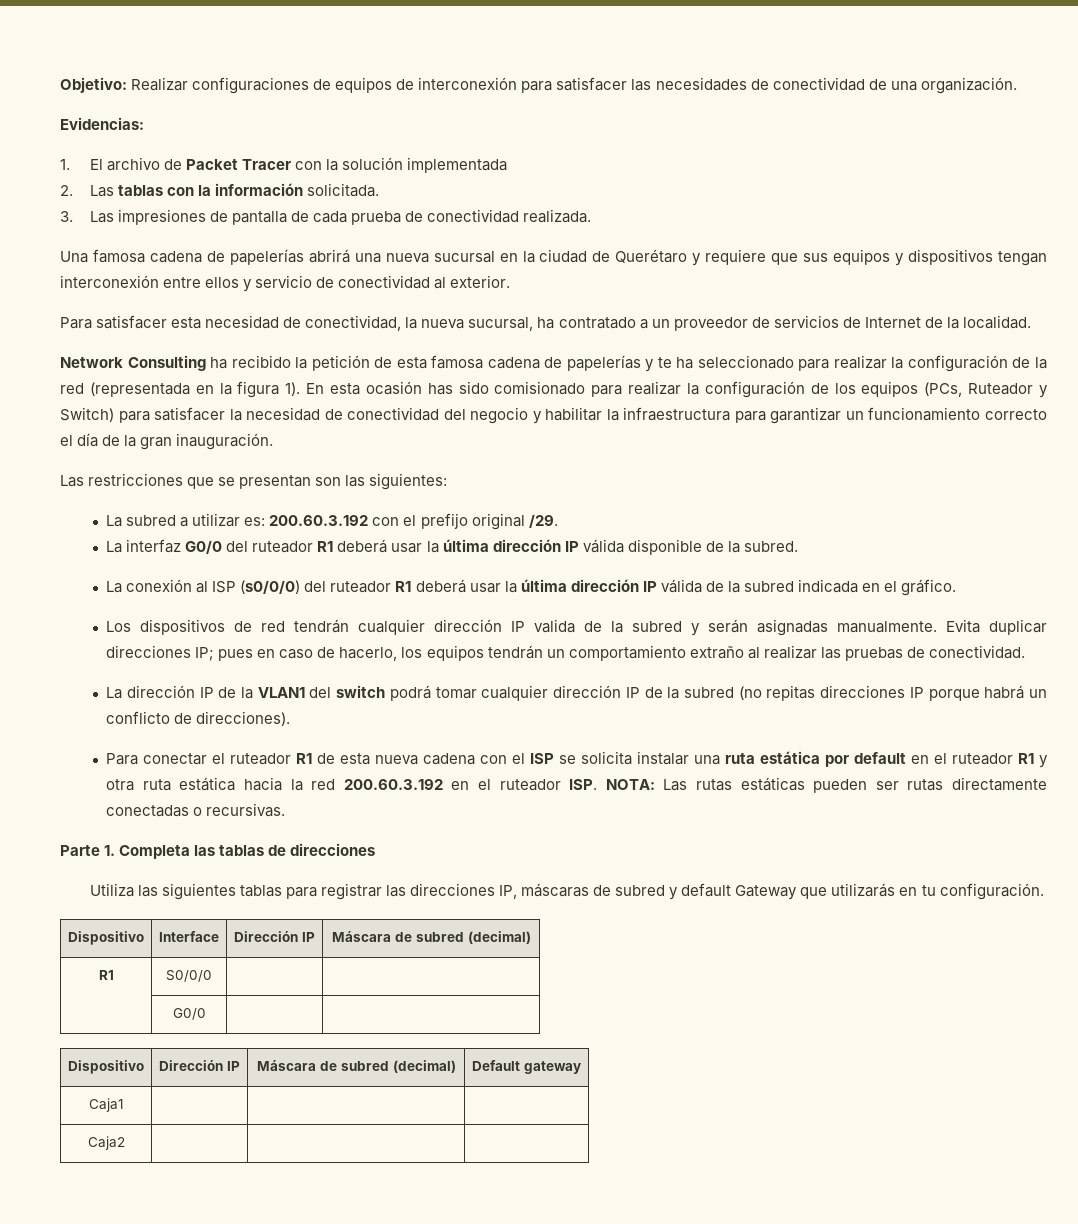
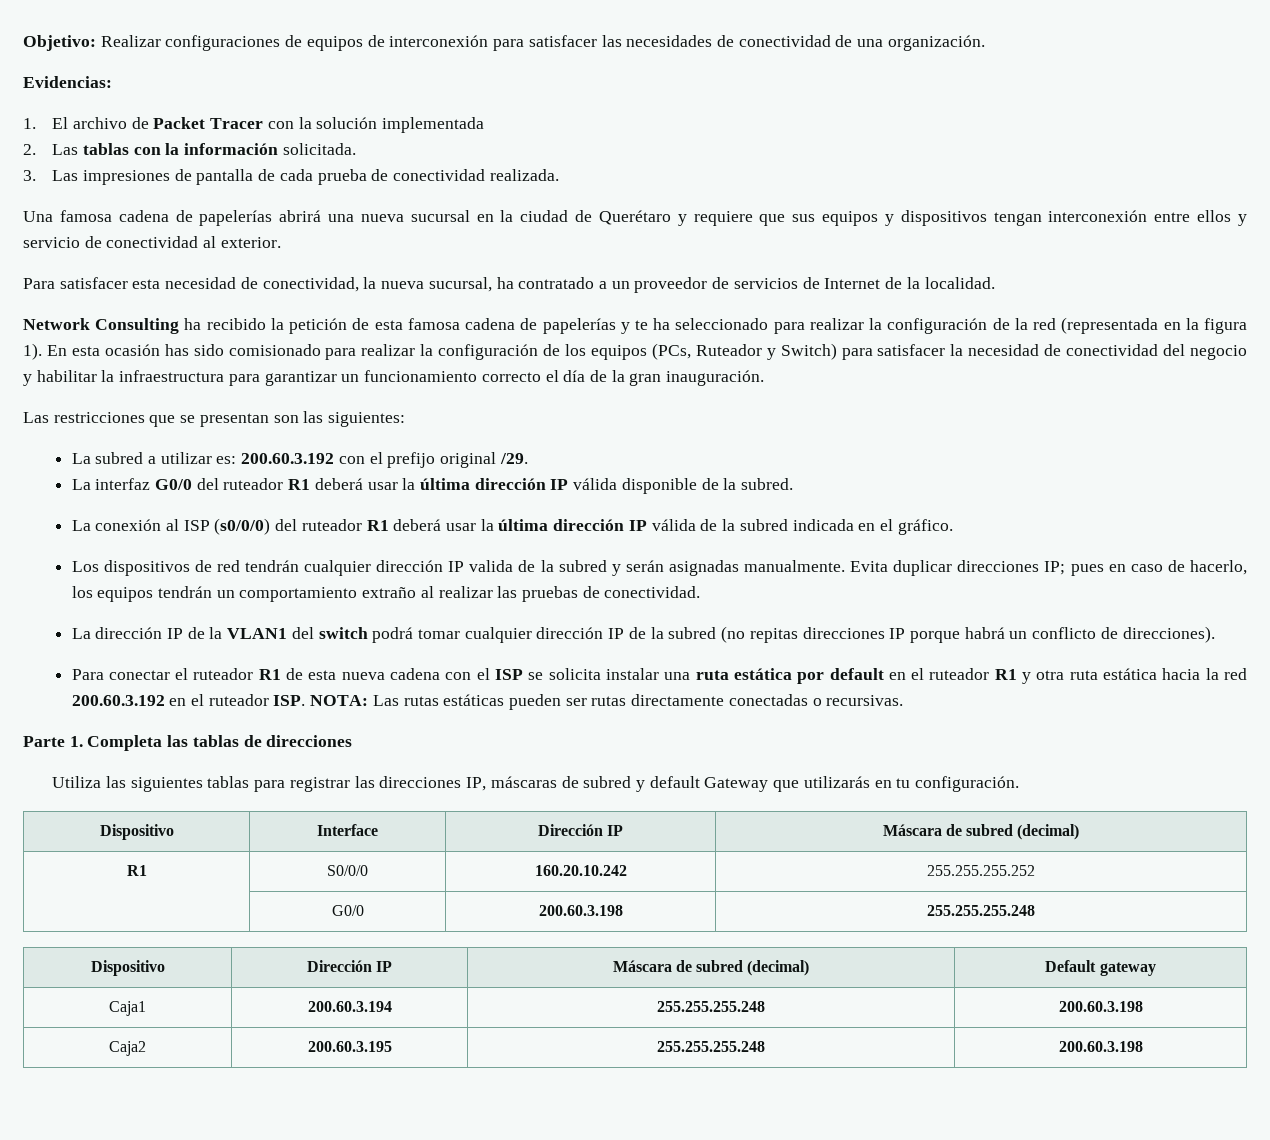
(212, 976) | -> [534,865,627,876] [927,865,1035,876] 160.20.10.242 | 255.255.255.252
(206, 1014) | -> [538,905,623,916] [927,905,1035,916] 200.60.3.198 | 255.255.255.248
[87,1136,125,1150] | | // Caja2 | | | -> [307,1001,392,1012] [657,1001,766,1012] [1058,1001,1143,1012] [109,1041,146,1056] [307,1041,392,1052] [657,1041,766,1052] [1058,1041,1143,1052] 200.60.3.194 | 255.255.255.248 | 200.60.3.198 // Caja2 | 200.60.3.195 | 255.255.255.248 | 200.60.3.198

